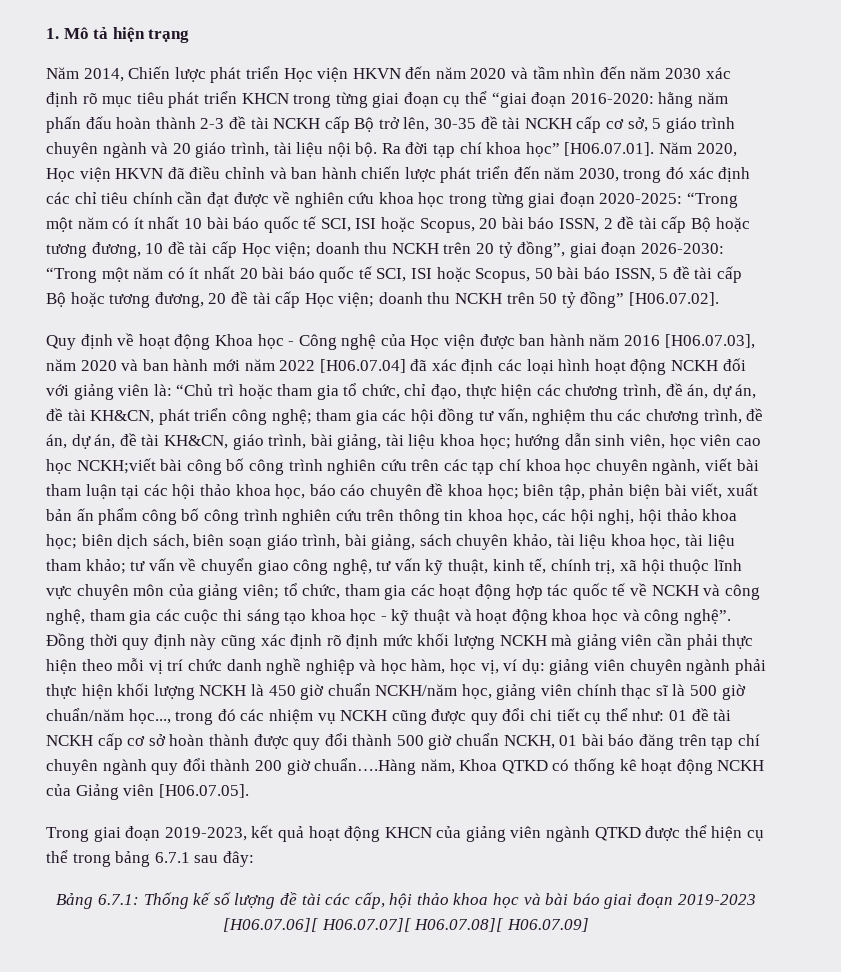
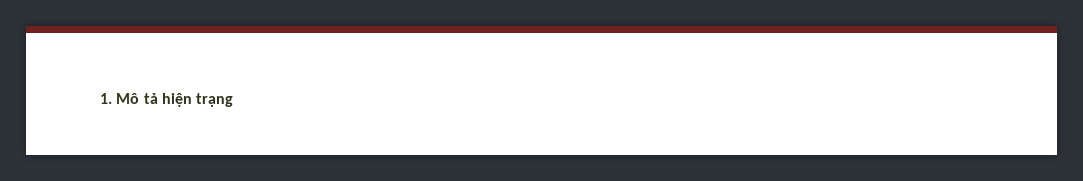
[46,66,731,83] [46,91,729,108] [46,116,736,133] [46,142,737,158] [46,166,751,183] [46,191,739,208] [46,216,750,233] [46,241,725,258] [46,266,742,283] [46,291,720,308] [46,333,755,350] [46,358,746,375] [46,383,757,400] [46,408,764,425] [46,433,761,450] [46,458,759,475] [46,483,758,500] [46,508,738,525] [46,534,735,550] [46,558,742,575] [46,583,760,600] [46,609,731,625] [46,633,754,650] [46,658,766,675] [46,683,746,700] [46,708,732,725] [46,733,760,750] [46,758,765,775] [46,784,249,800] [46,825,765,842] [46,850,254,867] [56,892,756,909] [223,918,589,932] // Năm 2014, Chiến lược phát triển Học viện HKVN đến năm 2020 và tầm nhìn đến năm 2030 xác định rõ mục tiêu phát triển KHCN trong từng giai đoạn cụ thể “giai đoạn 2016-2020: hằng năm phấn đấu hoàn thành 2-3 đề tài NCKH cấp Bộ trở lên, 30-35 đề tài NCKH cấp cơ sở, 5 giáo trình chuyên ngành và 20 giáo trình, tài liệu nội bộ. Ra đời tạp chí khoa học” [H06.07.01]. Năm 2020, Học viện HKVN đã điều chỉnh và ban hành chiến lược phát triển đến năm 2030, trong đó xác định các chỉ tiêu chính cần đạt được về nghiên cứu khoa học trong từng giai đoạn 2020-2025: “Trong một năm có ít nhất 10 bài báo quốc tế SCI, ISI hoặc Scopus, 20 bài báo ISSN, 2 đề tài cấp Bộ hoặc tương đương, 10 đề tài cấp Học viện; doanh thu NCKH trên 20 tỷ đồng”, giai đoạn 2026-2030: “Trong một năm có ít nhất 20 bài báo quốc tế SCI, ISI hoặc Scopus, 50 bài báo ISSN, 5 đề tài cấp Bộ hoặc tương đương, 20 đề tài cấp Học viện; doanh thu NCKH trên 50 tỷ đồng” [H06.07.02]. // Quy định về hoạt động Khoa học - Công nghệ của Học viện được ban hành năm 2016 [H06.07.03], năm 2020 và ban hành mới năm 2022 [H06.07.04] đã xác định các loại hình hoạt động NCKH đối với giảng viên là: “Chủ trì hoặc tham gia tổ chức, chỉ đạo, thực hiện các chương trình, đề án, dự án, đề tài KH&CN, phát triển công nghệ; tham gia các hội đồng tư vấn, nghiệm thu các chương trình, đề án, dự án, đề tài KH&CN, giáo trình, bài giảng, tài liệu khoa học; hướng dẫn sinh viên, học viên cao học NCKH;viết bài công bố công trình nghiên cứu trên các tạp chí khoa học chuyên ngành, viết bài tham luận tại các hội thảo khoa học, báo cáo chuyên đề khoa học; biên tập, phản biện bài viết, xuất bản ấn phẩm công bố công trình nghiên cứu trên thông tin khoa học, các hội nghị, hội thảo khoa học; biên dịch sách, biên soạn giáo trình, bài giảng, sách chuyên khảo, tài liệu khoa học, tài liệu tham khảo; tư vấn về chuyển giao công nghệ, tư vấn kỹ thuật, kinh tế, chính trị, xã hội thuộc lĩnh vực chuyên môn của giảng viên; tổ chức, tham gia các hoạt động hợp tác quốc tế về NCKH và công nghệ, tham gia các cuộc thi sáng tạo khoa học - kỹ thuật và hoạt động khoa học và công nghệ”. Đồng thời quy định này cũng xác định rõ định mức khối lượng NCKH mà giảng viên cần phải thực hiện theo mỗi vị trí chức danh nghề nghiệp và học hàm, học vị, ví dụ: giảng viên chuyên ngành phải thực hiện khối lượng NCKH là 450 giờ chuẩn NCKH/năm học, giảng viên chính thạc sĩ là 500 giờ chuẩn/năm học..., trong đó các nhiệm vụ NCKH cũng được quy đổi chi tiết cụ thể như: 01 đề tài NCKH cấp cơ sở hoàn thành được quy đổi thành 500 giờ chuẩn NCKH, 01 bài báo đăng trên tạp chí chuyên ngành quy đổi thành 200 giờ chuẩn….Hàng năm, Khoa QTKD có thống kê hoạt động NCKH của Giảng viên [H06.07.05]. // Trong giai đoạn 2019-2023, kết quả hoạt động KHCN của giảng viên ngành QTKD được thể hiện cụ thể trong bảng 6.7.1 sau đây: // Bảng 6.7.1: Thống kế số lượng đề tài các cấp, hội thảo khoa học và bài báo giai đoạn 2019-2023 [H06.07.06][ H06.07.07][ H06.07.08][ H06.07.09] -> (234, 100) none

